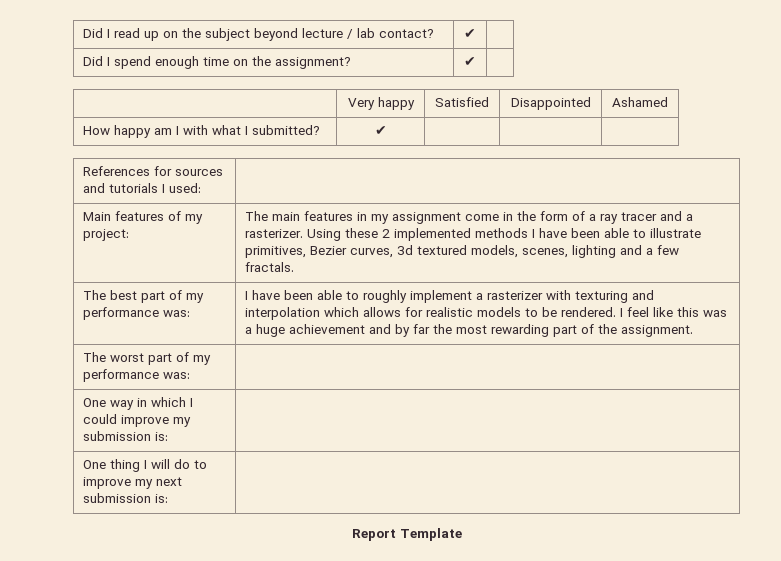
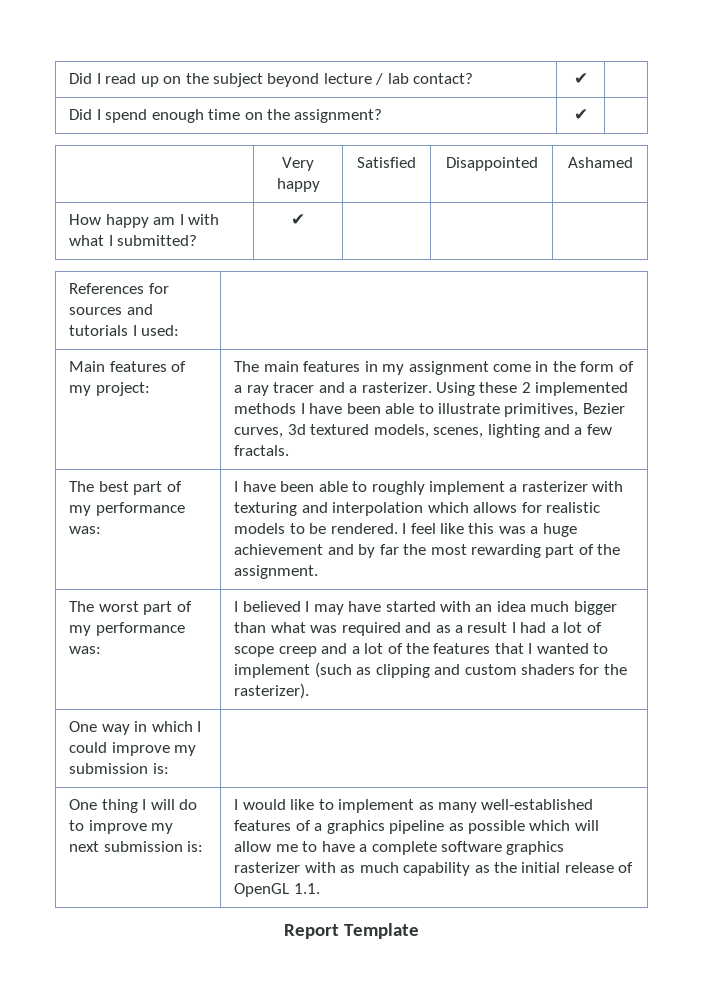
(191, 375) none -> [234,601,617,615] [234,622,602,636] [234,643,609,657] [234,662,627,678] [234,683,310,699] I believed I may have started with an idea much bigger than what was required and as a result I had a lot of scope creep and a lot of the features that I wanted to implement (such as clipping and custom shaders for the rasterizer).
(169, 498) none -> [234,799,594,813] [234,820,599,834] [234,841,565,855] [234,862,634,876] [234,883,320,897] I would like to implement as many well-established features of a graphics pipeline as possible which will allow me to have a complete software graphics rasterizer with as much capability as the initial release of OpenGL 1.1.

